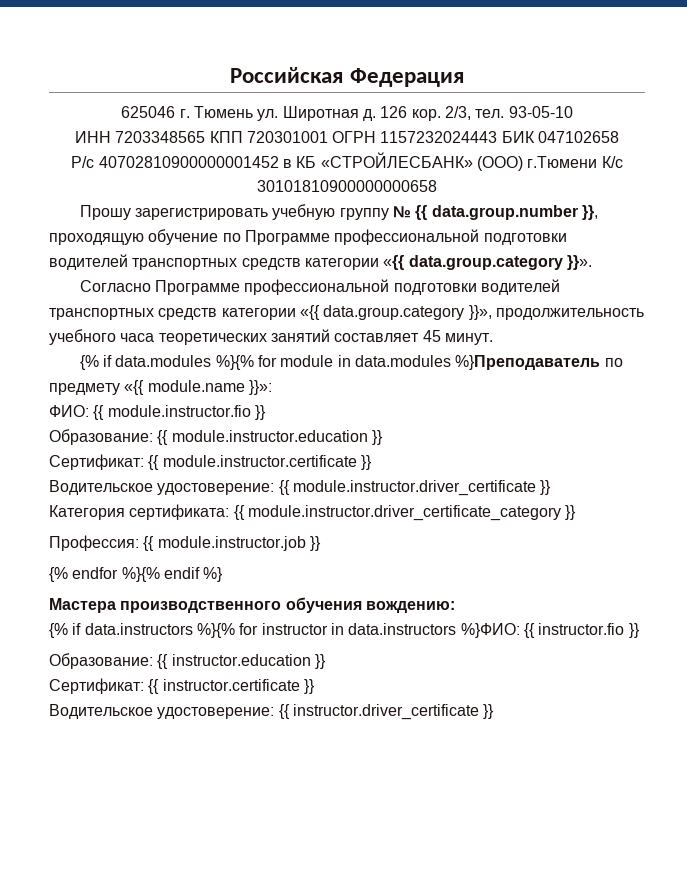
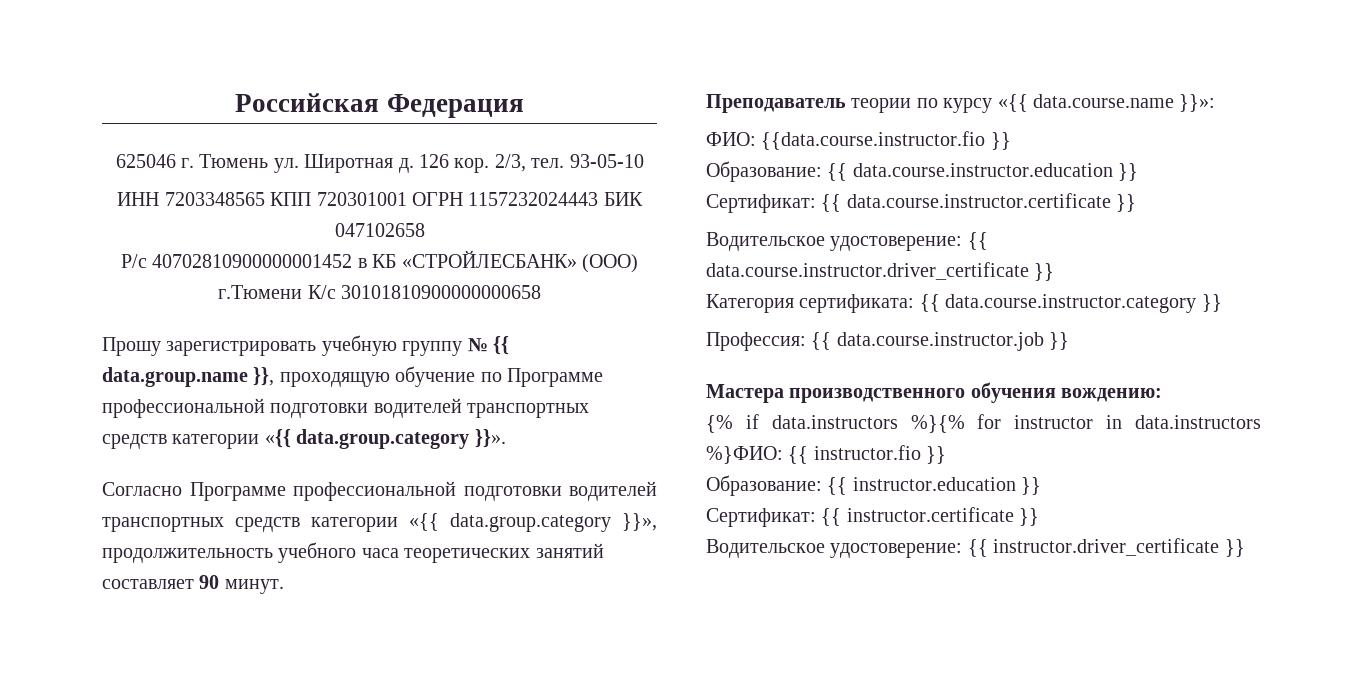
[431,205,578,220] data.group.number -> [102,367,248,387] data.group.name
[422,330,441,342] 45 -> [199,575,220,589] 90
[79,355,623,370] [49,380,245,395] {% if data.modules %}{% for module in data.modules %}Преподаватель по предмету «{{ module.name -> [706,94,1174,113] Преподаватель теории по курсу «{{ data.course.name
[93,405,266,420] [49,429,383,445] [49,454,372,470] [49,480,536,496] {{ module.instructor.fio }} // Образование: {{ module.instructor.education }} // Сертификат: {{ module.instructor.certificate }} // Водительское удостоверение: {{ module.instructor.driver_certificate -> [761,131,1011,150] [706,161,1139,182] [706,193,1137,213] [706,232,988,251] [706,262,1029,280] {{data.course.instructor.fio }} // Образование: {{ data.course.instructor.education }} // Сертификат: {{ data.course.instructor.certificate }} // Водительское удостоверение: {{ data.course.instructor.driver_certificate
[247,505,561,521] module.instructor.driver_certificate_category -> [945,294,1197,313] data.course.instructor.category
[157,536,321,551] [49,567,224,582] module.instructor.job }} // {% endfor %}{% endif %} -> [836,332,1070,351] data.course.instructor.job }}

